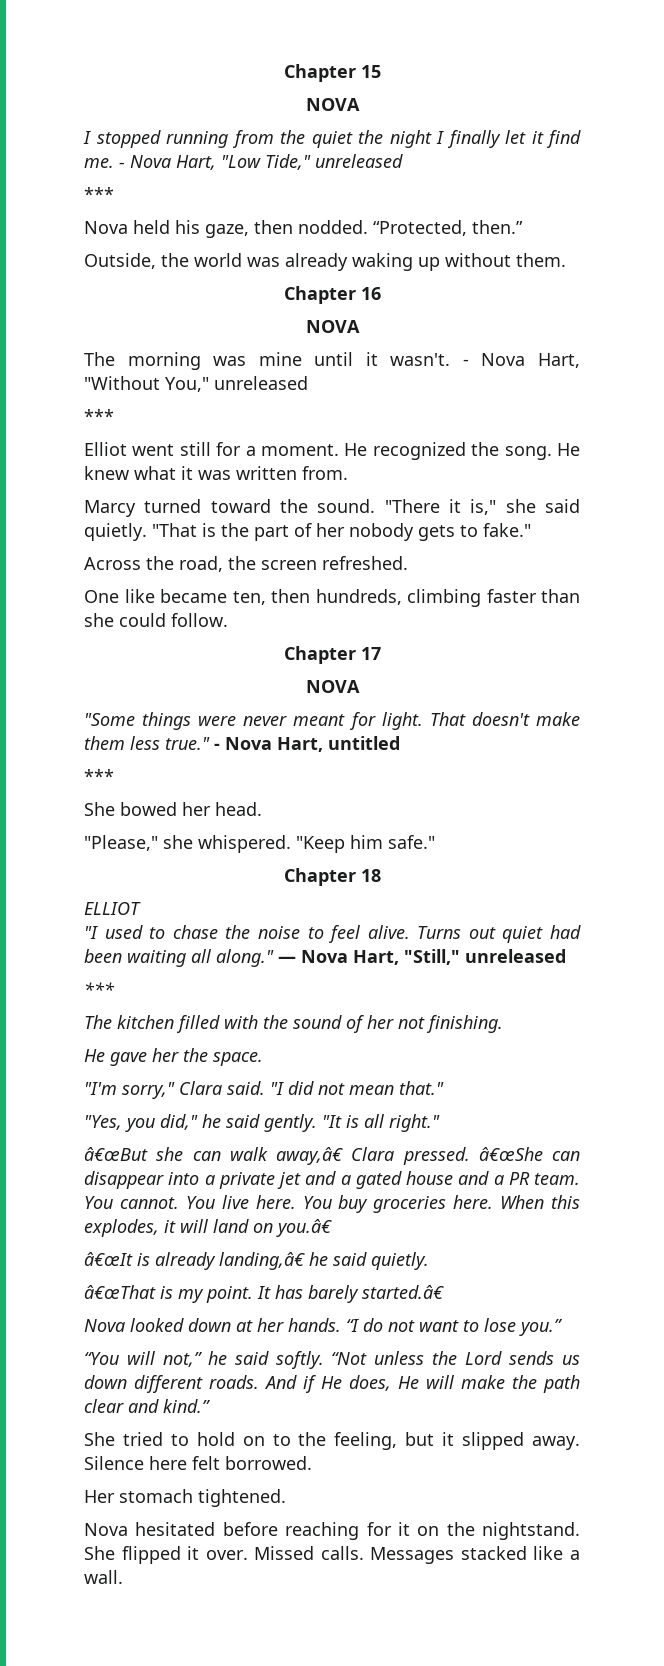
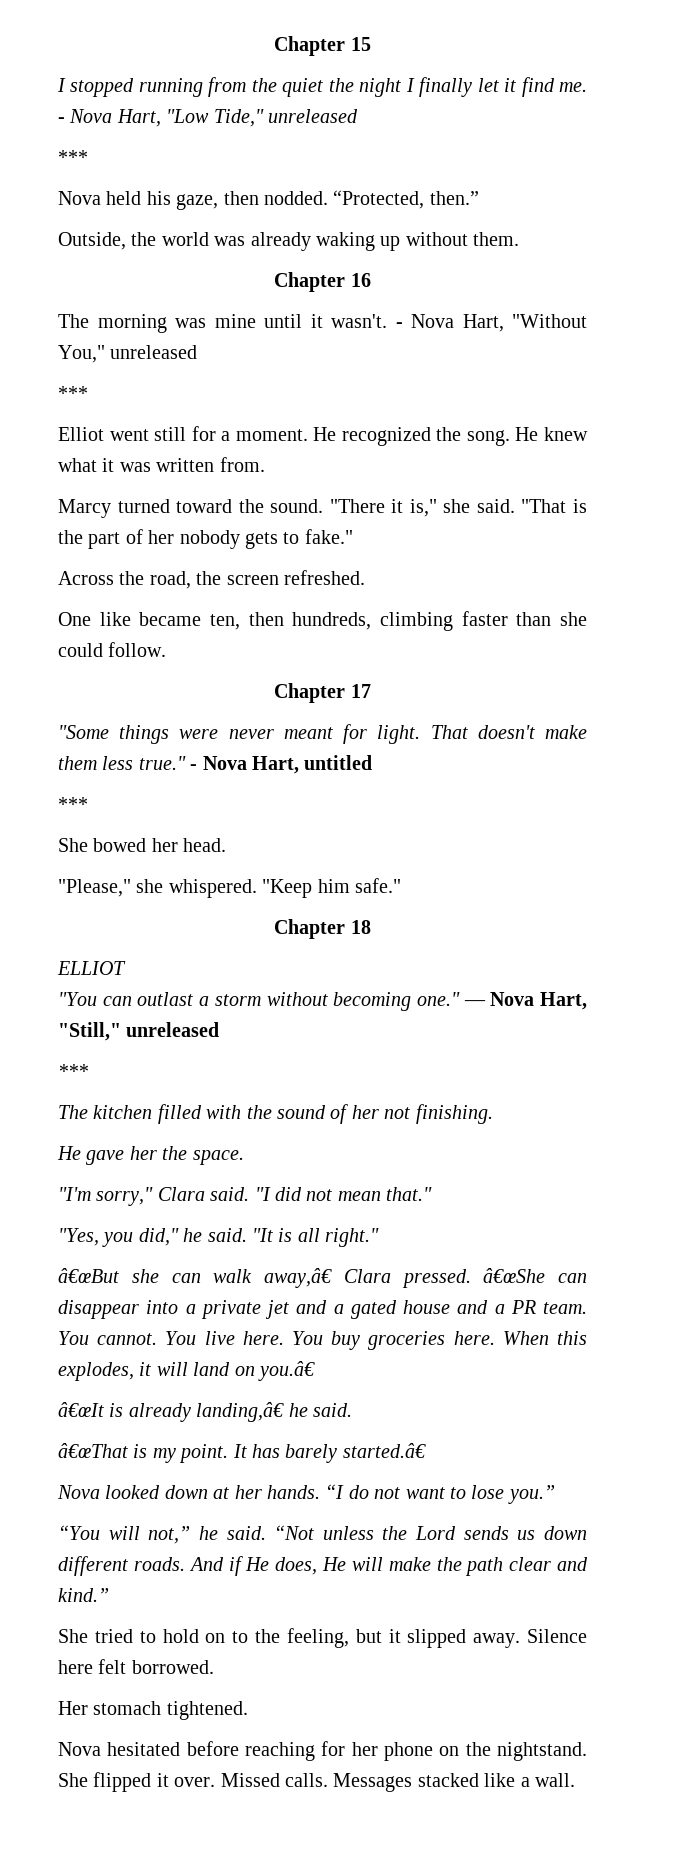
[305,98,360,111] // NOVA -> (371, 44) none
[305,320,360,333] // NOVA -> (371, 280) none
[545,499,580,513] [84,523,147,541] said quietly. -> [476,499,515,513] said.
[305,680,360,693] // NOVA -> (371, 691) none
[84,925,581,943] [84,949,274,967] "I used to chase the noise to feel alive. Turns out quiet had been waiting all along." -> [58,992,460,1011] "You can outlast a storm without becoming one."
[226,1114,317,1132] said gently. -> [207,1228,247,1242] said.
[333,1252,429,1270] said quietly. -> [313,1403,352,1417] said.
[234,1351,324,1369] said softly. -> [226,1526,266,1540] said.
[397,1522,410,1536] it -> [351,1742,433,1761] her phone

